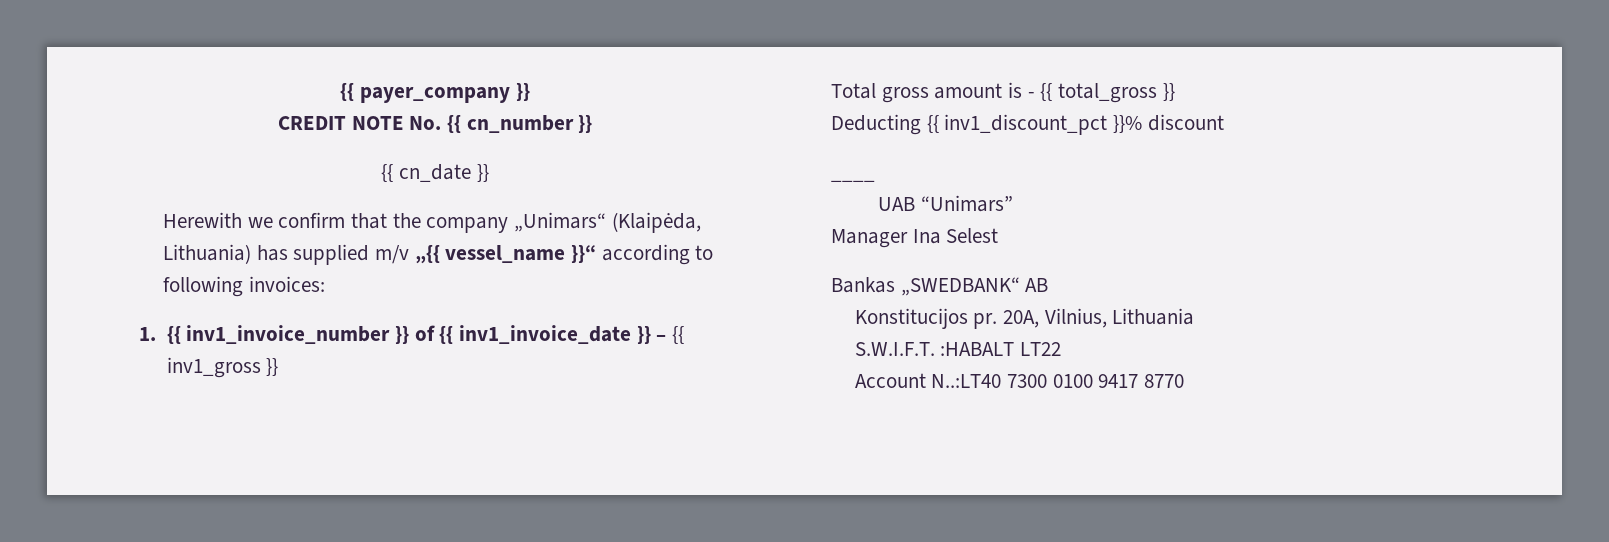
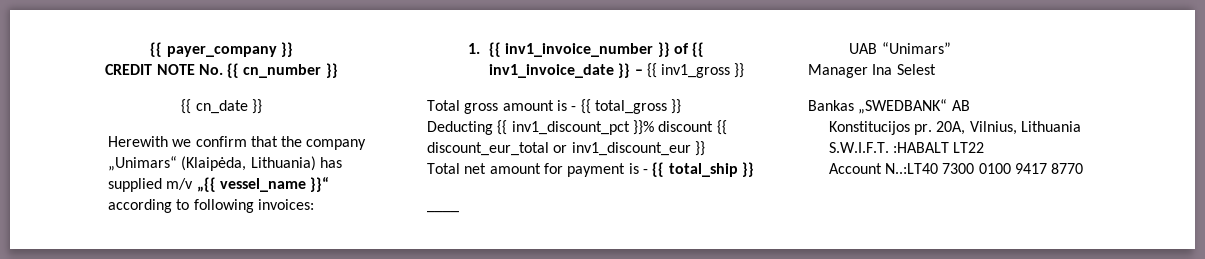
(1224, 122) none -> [716,120,727,135] [427,141,705,156] [427,162,754,177] {{ discount_eur_total or inv1_discount_eur }} // Total net amount for payment is - {{ total_ship }}

